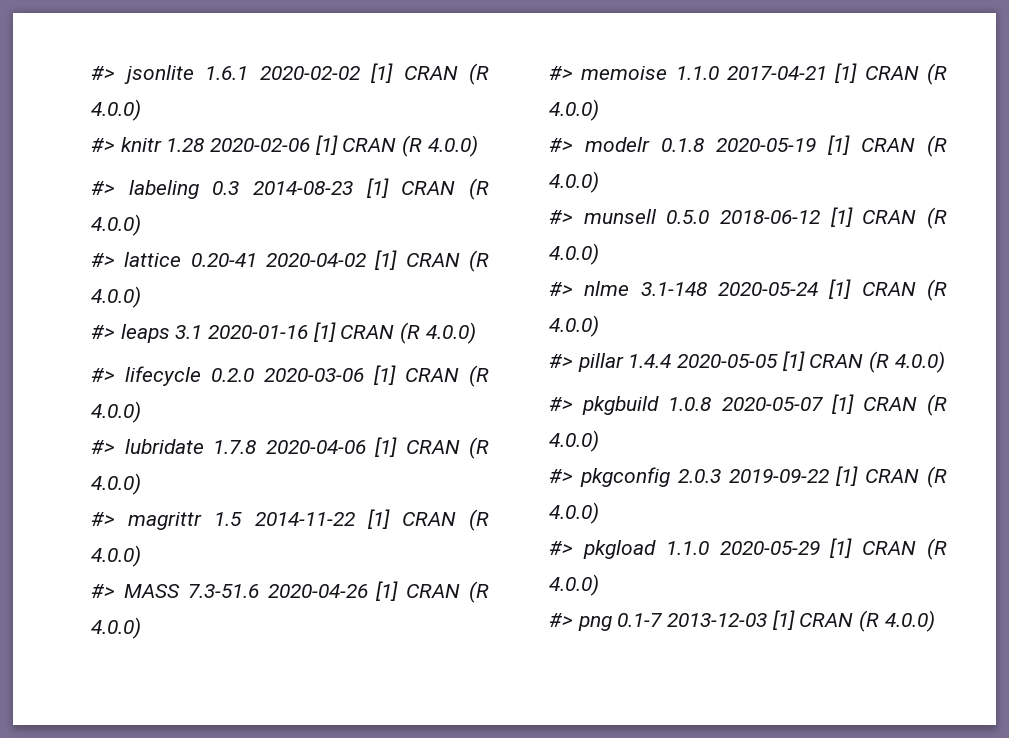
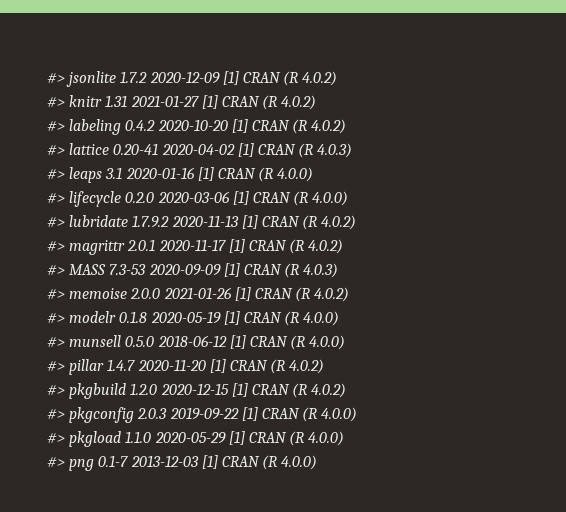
[205,63,489,85] [91,99,141,121] 1.6.1 2020-02-02 [1] CRAN (R 4.0.0) -> [120,71,338,86] 1.7.2 2020-12-09 [1] CRAN (R 4.0.2)
[166,135,478,157] 1.28 2020-02-06 [1] CRAN (R 4.0.0) -> [105,95,317,110] 1.31 2021-01-27 [1] CRAN (R 4.0.2)
[212,178,490,200] [91,214,141,236] 0.3 2014-08-23 [1] CRAN (R 4.0.0) -> [125,119,347,134] 0.4.2 2020-10-20 [1] CRAN (R 4.0.2)
[91,286,141,308] 4.0.0) -> [317,143,353,158] 4.0.3)
[213,437,489,459] [91,473,141,495] 1.7.8 2020-04-06 [1] CRAN (R 4.0.0) -> [132,215,357,230] 1.7.9.2 2020-11-13 [1] CRAN (R 4.0.2)
[214,509,490,531] [91,545,141,567] 1.5 2014-11-22 [1] CRAN (R 4.0.0) -> [127,239,344,254] 2.0.1 2020-11-17 [1] CRAN (R 4.0.2)
[187,581,489,603] [91,617,141,639] 7.3-51.6 2020-04-26 [1] CRAN (R 4.0.0) -> [109,263,339,278] 7.3-53 2020-09-09 [1] CRAN (R 4.0.3)
[675,63,947,85] [549,99,599,121] 1.1.0 2017-04-21 [1] CRAN (R 4.0.0) -> [130,287,350,302] 2.0.0 2021-01-26 [1] CRAN (R 4.0.2)
[584,279,947,301] [549,315,599,337] [549,351,945,373] [549,394,947,416] [549,430,599,452] nlme 3.1-148 2020-05-24 [1] CRAN (R 4.0.0) // #> pillar 1.4.4 2020-05-05 [1] CRAN (R 4.0.0) // #> pkgbuild 1.0.8 2020-05-07 [1] CRAN (R 4.0.0) -> [69,359,325,375] [47,383,347,399] pillar 1.4.7 2020-11-20 [1] CRAN (R 4.0.2) // #> pkgbuild 1.2.0 2020-12-15 [1] CRAN (R 4.0.2)

